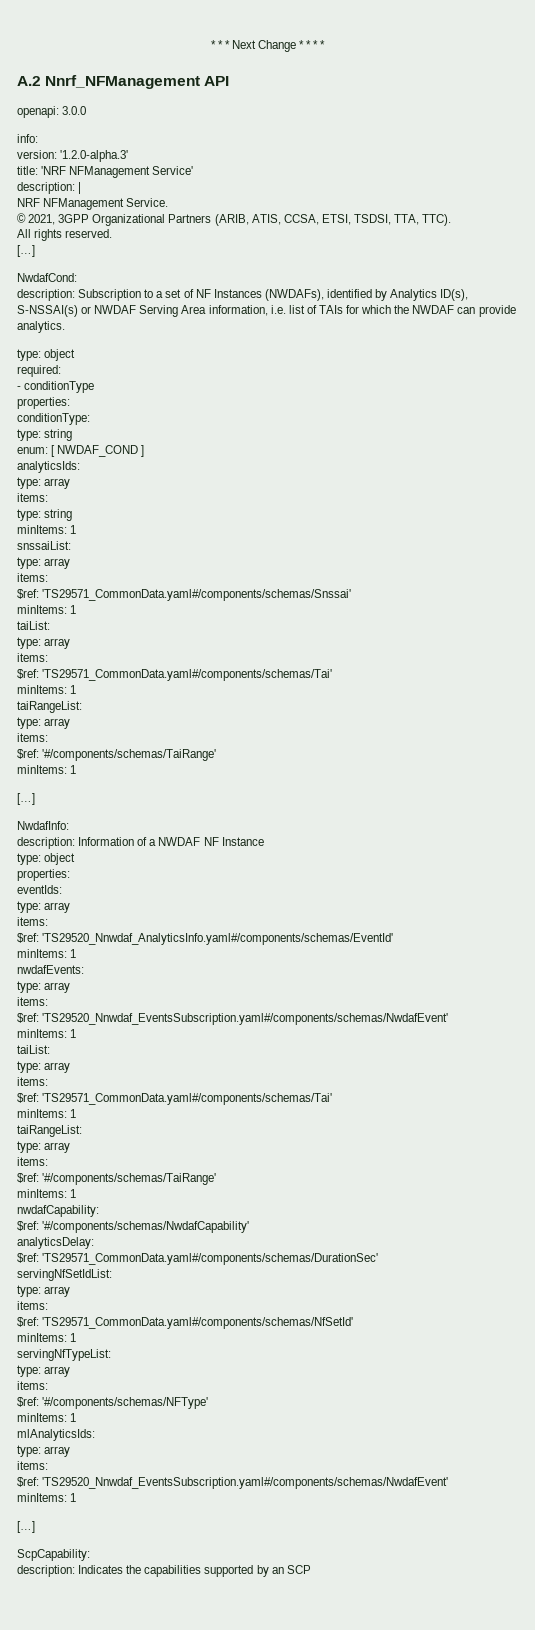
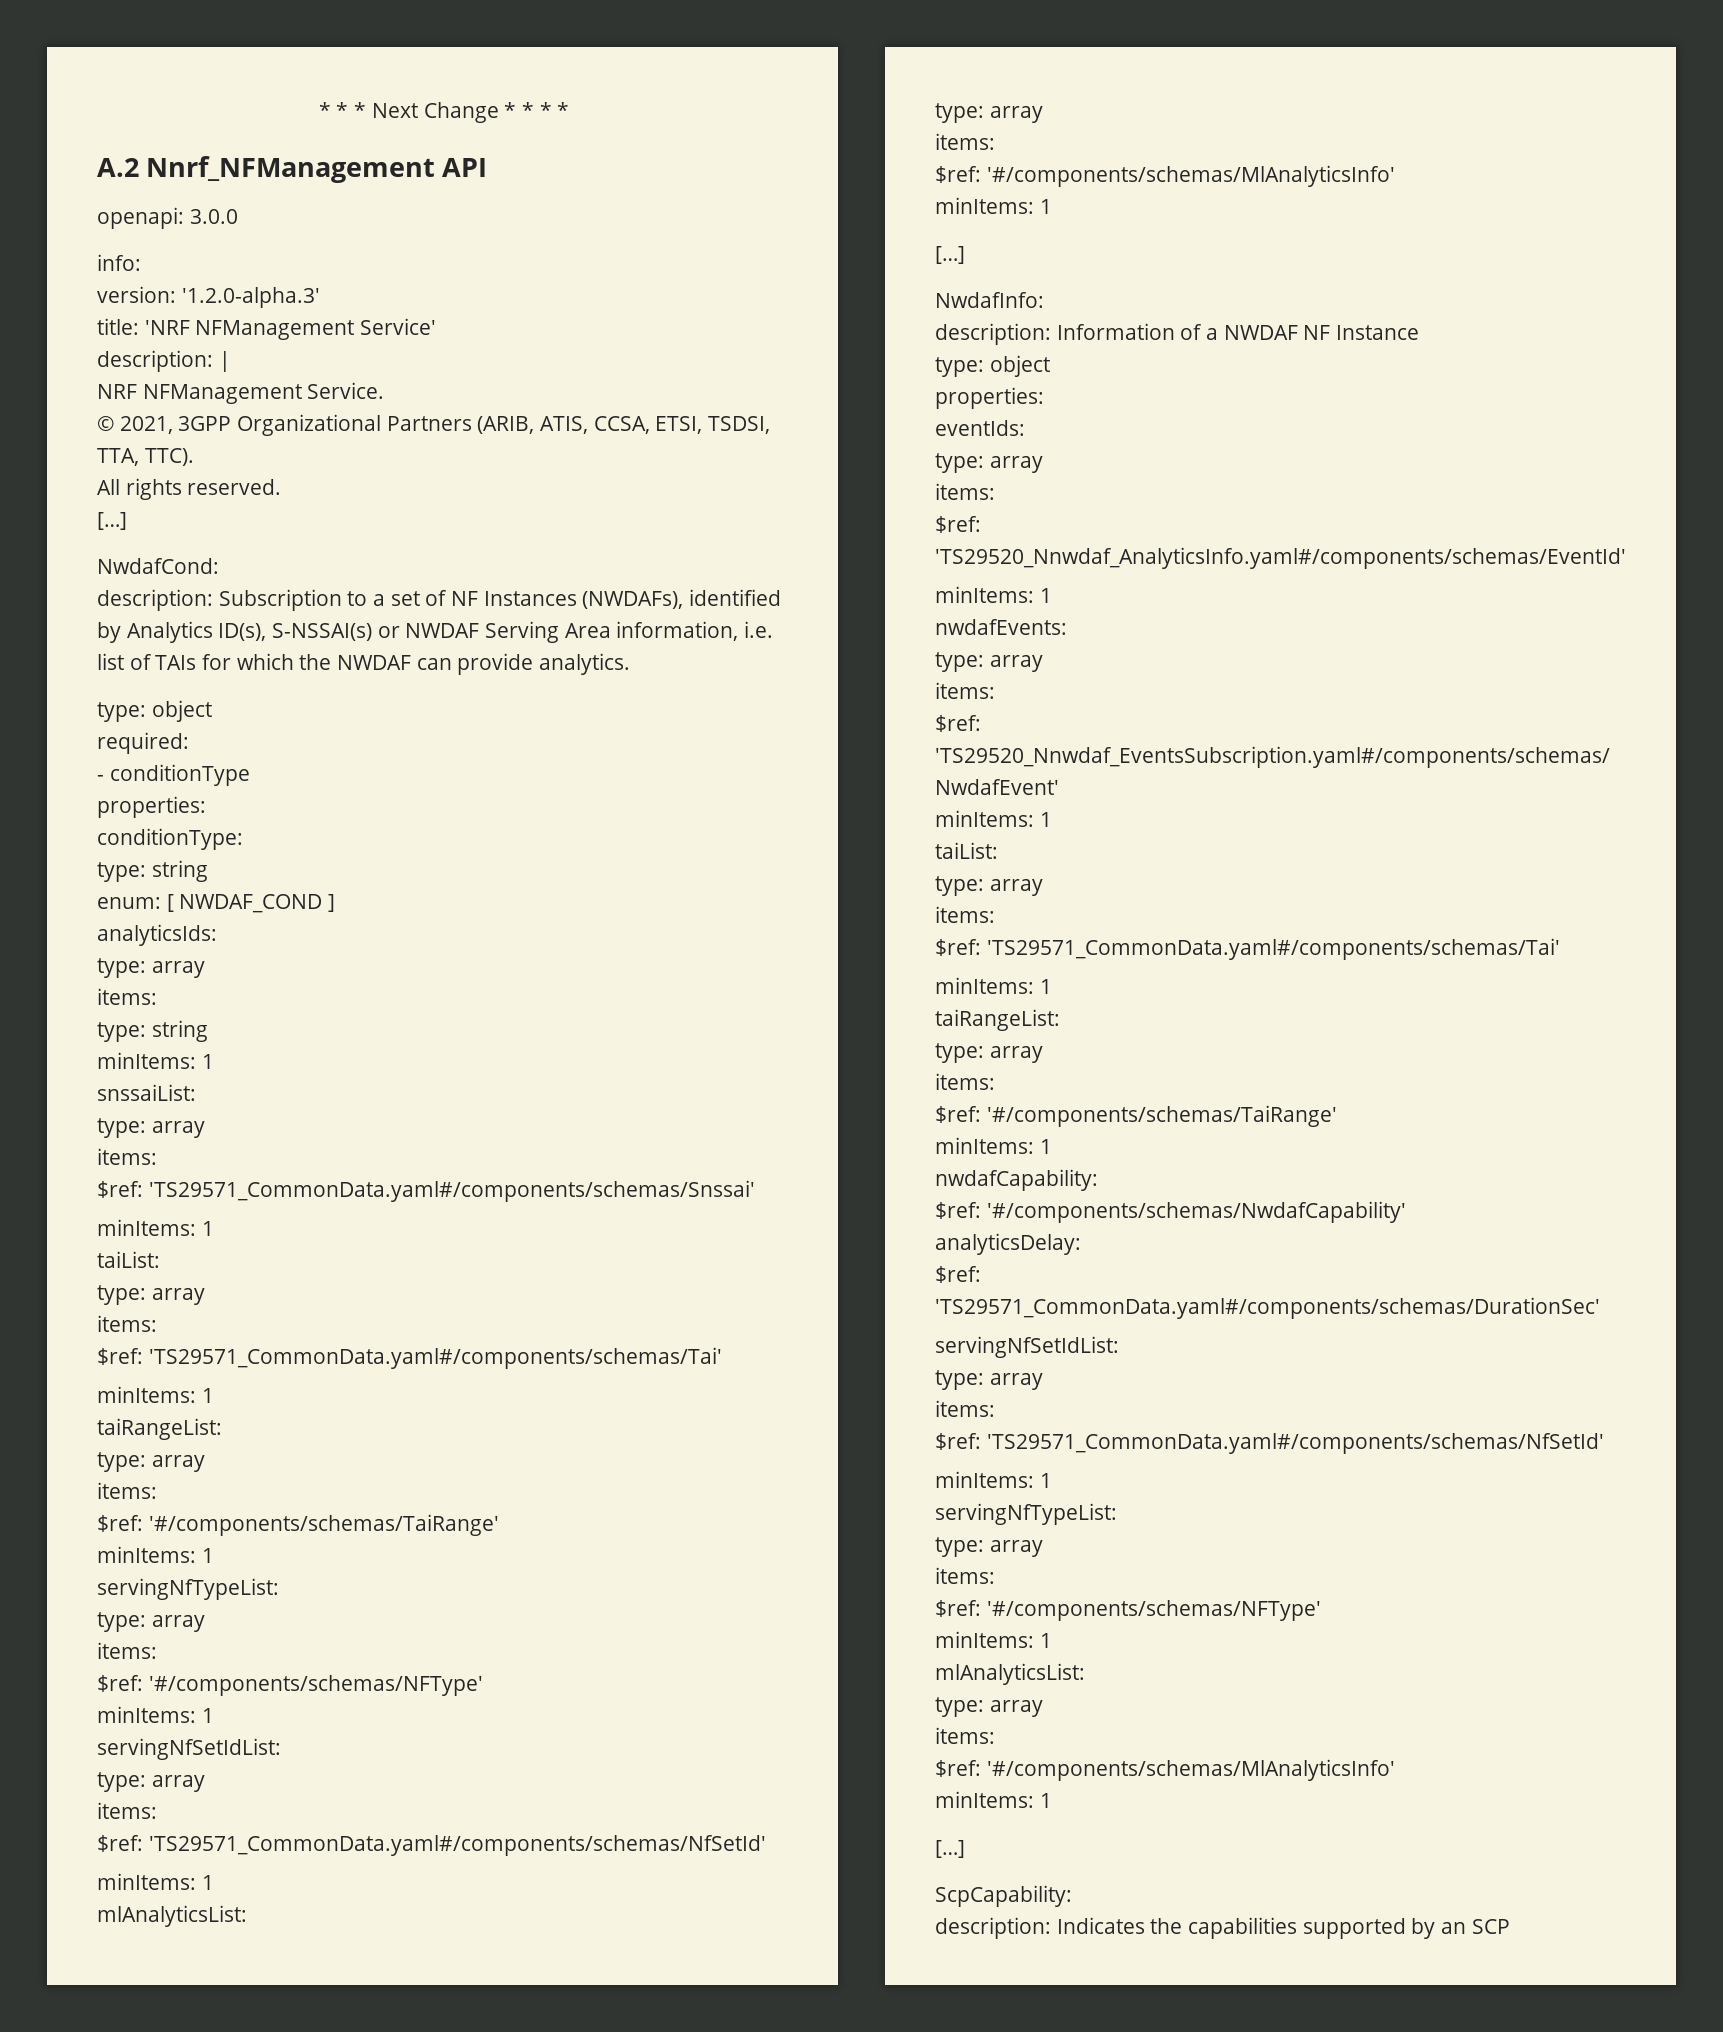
(77, 769) none -> [97,1578,279,1600] [97,1612,205,1632] [97,1642,157,1659] [97,1675,483,1696] [97,1706,214,1723] [97,1738,281,1760] [97,1772,205,1792] [97,1802,157,1819] [97,1835,766,1856] [97,1873,214,1890] [97,1905,247,1927] [935,103,1043,123] [935,133,995,150] [935,165,1395,187] [935,197,1052,214] // servingNfTypeList: // type: array // items: // $ref: '#/components/schemas/NFType' // minItems: 1 // servingNfSetIdList: // type: array // items: // $ref: 'TS29571_CommonData.yaml#/components/schemas/NfSetId' // minItems: 1 // mlAnalyticsList: // type: array // items: // $ref: '#/components/schemas/MlAnalyticsInfo' // minItems: 1
[17,1429,95,1441] [17,1445,71,1457] [17,1461,48,1470] [17,1477,449,1489] mlAnalyticsIds: // type: array // items: // $ref: 'TS29520_Nnwdaf_EventsSubscription.yaml#/components/schemas/NwdafEvent' -> [935,1663,1085,1685] [935,1697,1043,1717] [935,1727,995,1744] [935,1759,1395,1781] mlAnalyticsList: // type: array // items: // $ref: '#/components/schemas/MlAnalyticsInfo'

